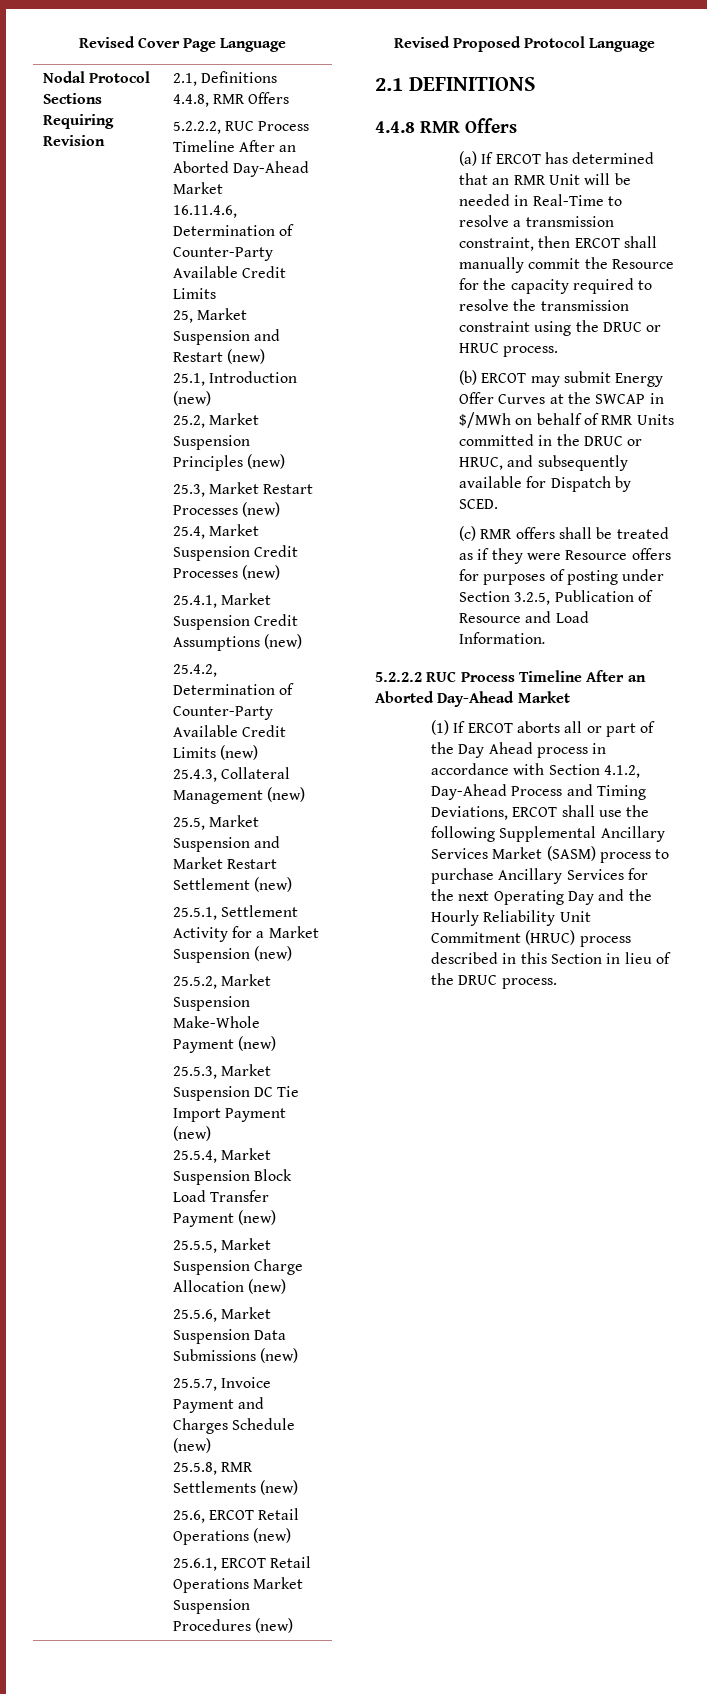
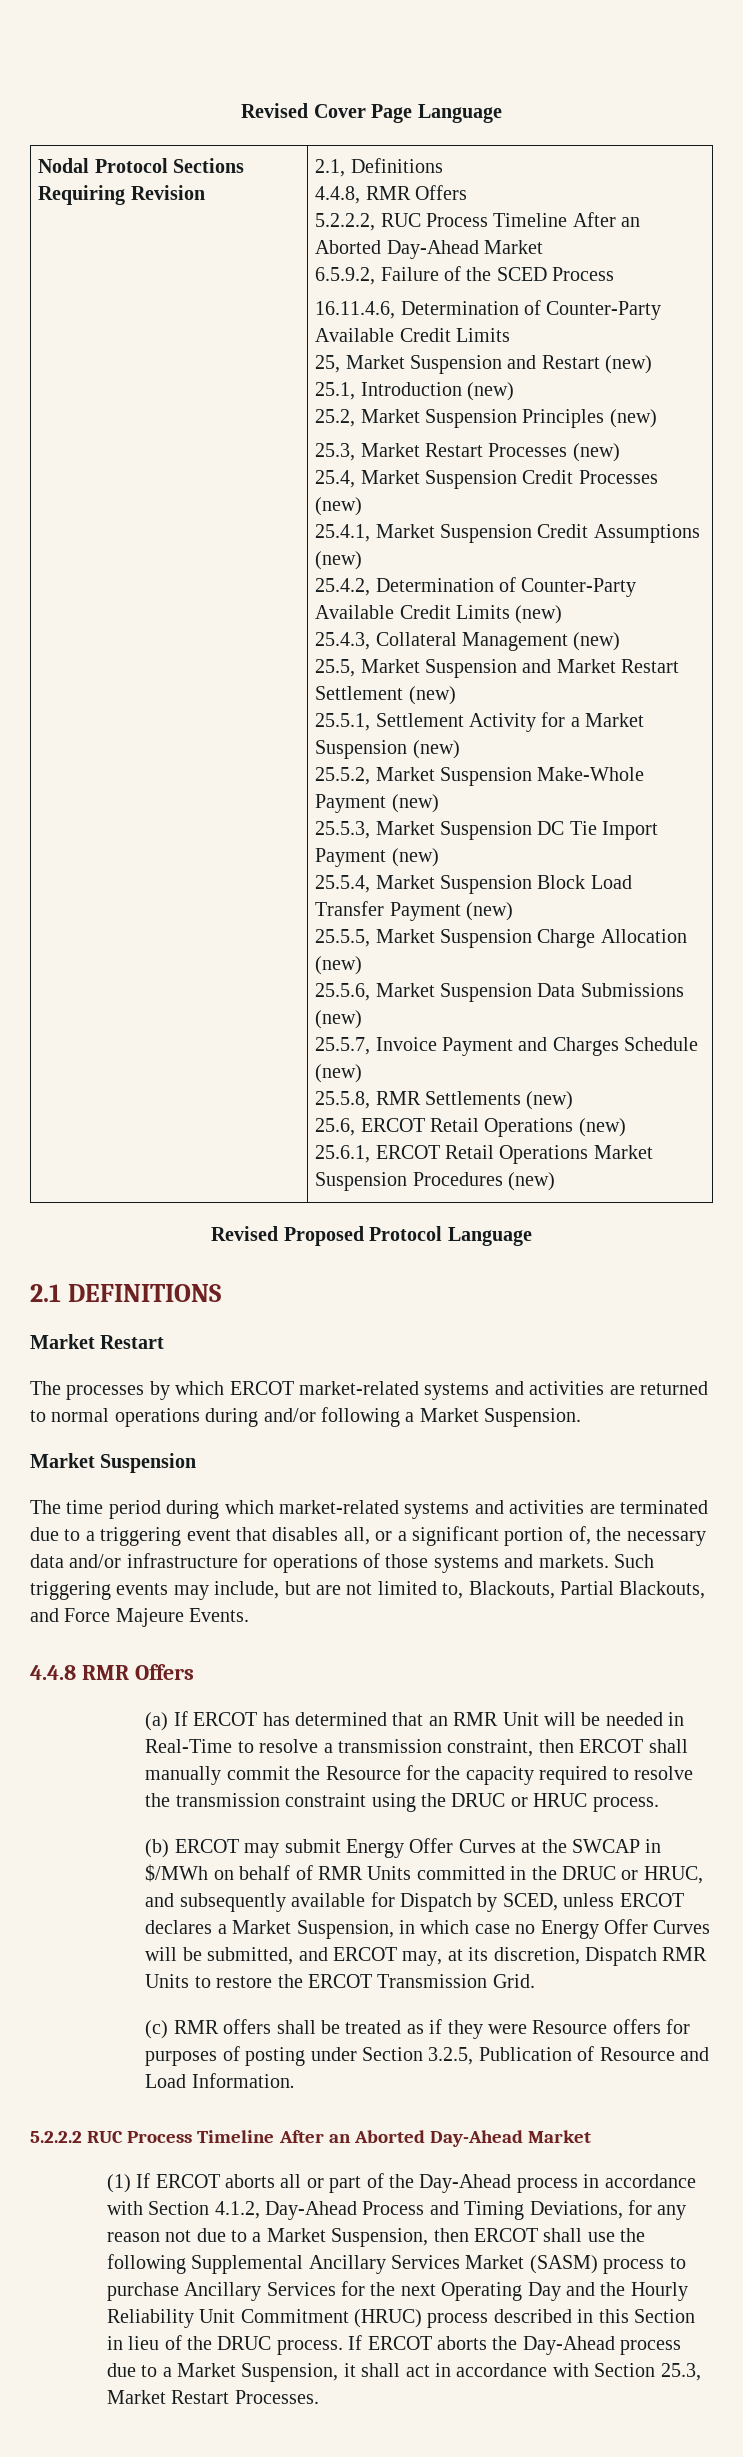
(223, 188) none -> [315,266,615,285] // 6.5.9.2, Failure of the SCED Process
(536, 84) none -> [30,1334,165,1349] [30,1381,708,1400] [30,1407,582,1427] [30,1453,197,1473] [30,1500,708,1519] [30,1526,706,1546] [30,1553,654,1573] [30,1581,706,1600] [30,1608,250,1627] // Market Restart // The processes by which ERCOT market-related systems and activities are returned to normal operations during and/or following a Market Suspension. // Market Suspension // The time period during which market-related systems and activities are terminated due to a triggering event that disables all, or a significant portion of, the necessary data and/or infrastructure for operations of those systems and markets. Such triggering events may include, but are not limited to, Blackouts, Partial Blackouts, and Force Majeure Events.
[458,499,498,509] SCED. -> [502,1893,684,1911] [145,1919,711,1939] [145,1947,708,1966] [145,1974,535,1988] SCED, unless ERCOT declares a Market Suspension, in which case no Energy Offer Curves will be submitted, and ERCOT may, at its discretion, Dispatch RMR Units to restore the ERCOT Transmission Grid.
[458,742,533,758] Day Ahead -> [419,2174,512,2193] Day-Ahead
(508, 813) none -> [628,2200,687,2220] [106,2228,469,2247] for any reason not due to a Market Suspension, then
(557, 983) none -> [348,2335,682,2355] [106,2363,701,2382] [106,2390,319,2404] If ERCOT aborts the Day-Ahead process due to a Market Suspension, it shall act in accordance with Section 25.3, Market Restart Processes.

